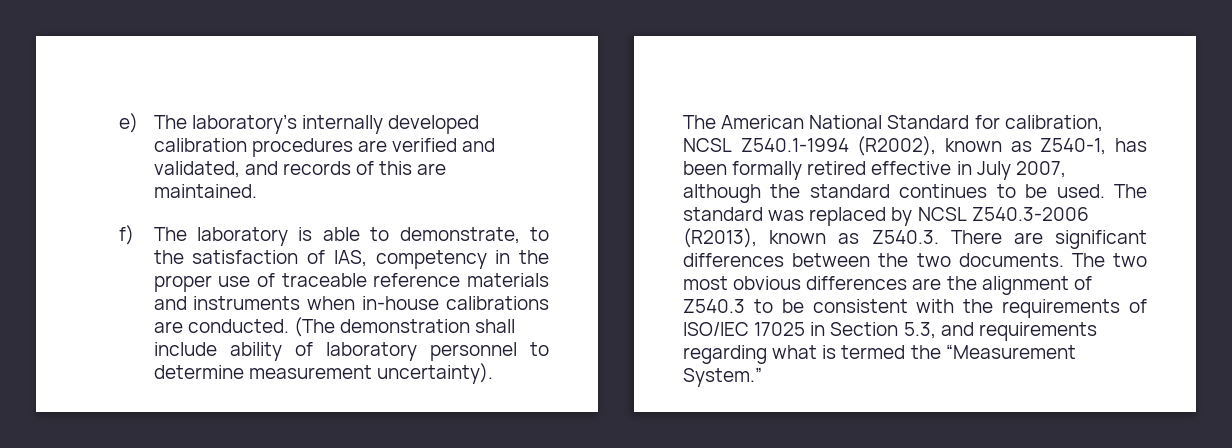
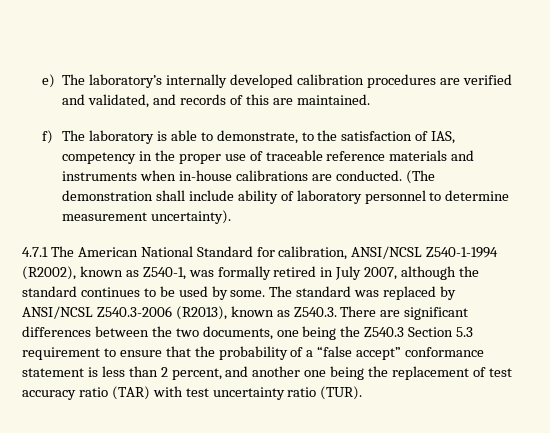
(493, 373) none -> [22,247,48,257] 4.7.1
[683,138,849,152] NCSL Z540.1-1994 -> [351,246,499,259] ANSI/NCSL Z540-1-1994
[1115,138,1147,152] [683,161,727,175] has been -> [188,270,214,277] was
[871,161,952,175] effective -> (317, 271) none
[1056,184,1105,198] used. -> [178,286,266,300] used by some.
[917,207,967,221] NCSL -> [22,306,93,319] ANSI/NCSL
[958,253,1147,267] [683,276,1092,295] [683,299,1147,318] [683,322,1097,341] [683,344,1076,364] [683,367,762,387] documents. The two most obvious differences are the alignment of Z540.3 to be consistent with the requirements of ISO/IEC 17025 in Section 5.3, and requirements regarding what is termed the “Measurement System.” -> [202,326,474,340] [22,346,485,360] [22,366,512,380] [22,386,363,400] documents, one being the Z540.3 Section 5.3 requirement to ensure that the probability of a “false accept” conformance statement is less than 2 percent, and another one being the replacement of test accuracy ratio (TAR) with test uncertainty ratio (TUR).

